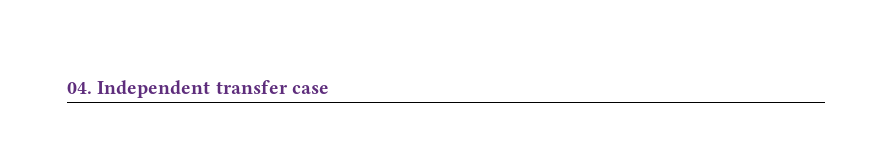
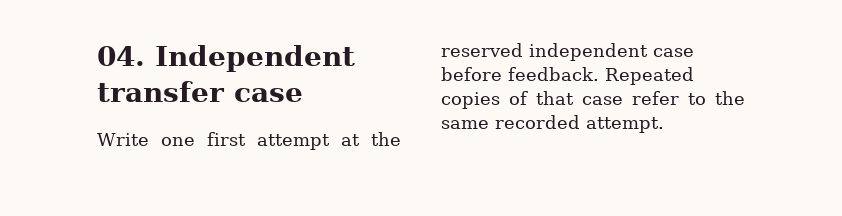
(329, 89) none -> [97,132,402,150] [441,43,694,61] [441,67,694,85] [441,91,745,109] [441,115,664,133] // Write one first attempt at the reserved independent case before feedback. Repeated copies of that case refer to the same recorded attempt.

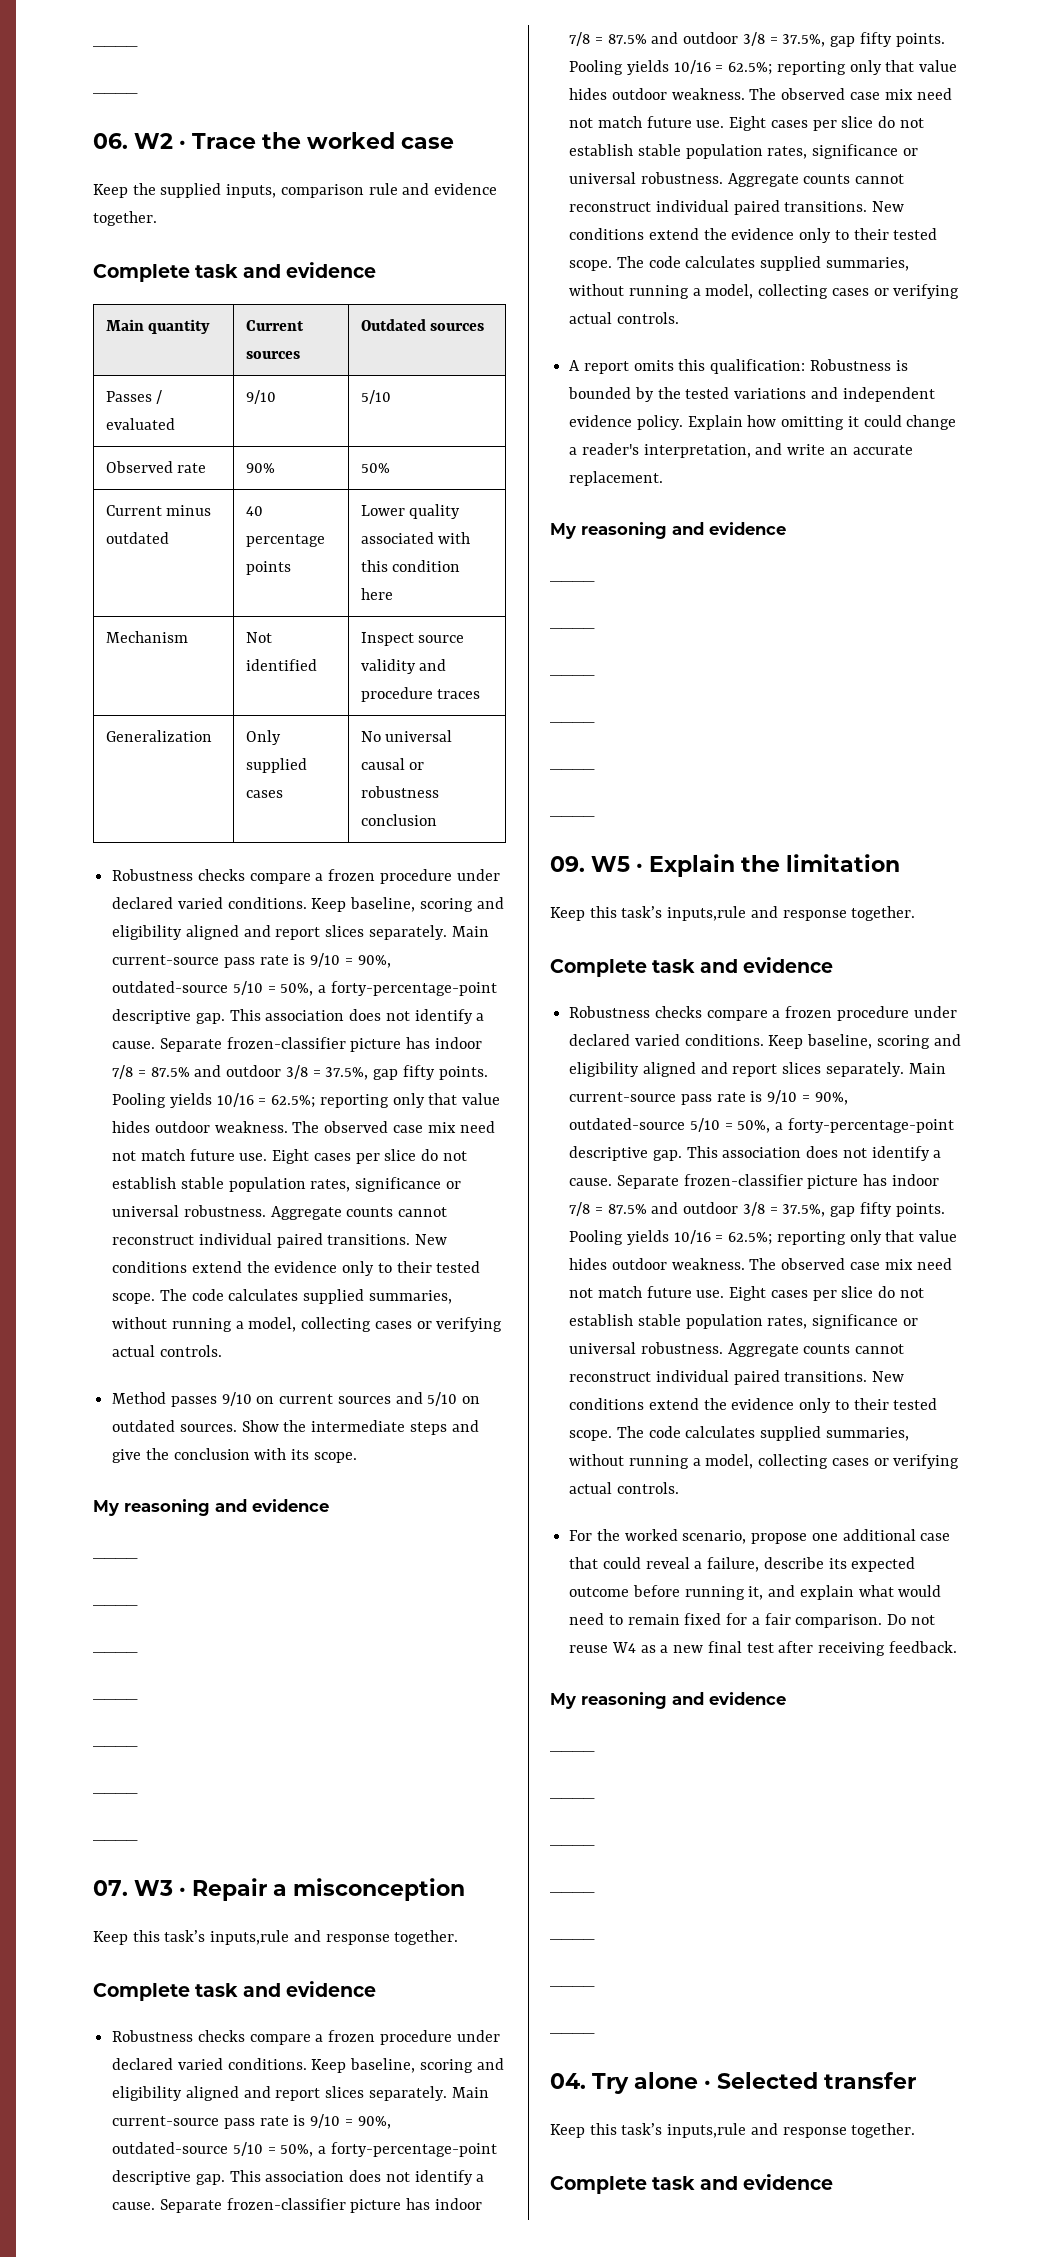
[97,45,355,72] [97,81,303,102] [97,132,402,150] [441,43,694,61] [441,67,694,85] [441,91,745,109] [441,115,664,133] 04. Independent transfer case // Write one first attempt at the reserved independent case before feedback. Repeated copies of that case refer to the same recorded attempt. -> [93,44,138,47] [93,91,138,94] [93,132,454,149] [93,183,498,198] [93,211,157,226] [93,262,377,282] [105,319,211,334] [245,320,304,331] [245,351,300,359] [360,319,485,331] [105,390,163,404] [105,418,175,430] [245,390,276,404] [360,390,391,404] [105,461,207,473] [245,463,275,473] [360,463,390,473] [105,505,212,516] [105,532,169,544] [245,506,263,516] [245,534,325,547] [245,561,291,575] [360,504,461,519] [360,532,471,544] [360,560,461,572] [360,588,393,600] [105,631,188,643] [245,632,272,643] [245,659,317,671] [360,632,465,646] [360,659,447,674] [360,687,481,702] [105,730,212,742] [245,730,281,745] [245,758,307,773] [245,790,283,798] [360,730,453,742] [360,758,425,770] [360,786,439,798] [360,814,437,826] [112,869,500,884] [112,897,504,912] [112,925,489,940] [112,953,391,968] [112,981,497,996] [112,1009,485,1024] [112,1037,482,1052] [112,1065,488,1080] [112,1093,501,1108] [112,1121,496,1133] [112,1149,467,1164] [112,1177,461,1192] [112,1205,448,1220] [112,1233,448,1248] [112,1261,481,1276] [112,1289,452,1304] [112,1317,503,1332] [112,1345,222,1357] [112,1392,481,1407] [112,1420,479,1435] [112,1448,357,1463] [93,1499,329,1516] [93,1556,138,1559] [93,1603,138,1606] [93,1650,138,1653] [93,1697,138,1700] [93,1744,138,1747] [93,1791,138,1794] [93,1838,138,1841] [93,1878,465,1901] [93,1930,459,1945] [93,1981,377,2001] [112,2030,500,2045] [112,2058,504,2073] [112,2086,489,2101] [112,2114,391,2129] [112,2142,497,2157] [112,2170,485,2185] [112,2198,482,2213] [569,32,945,47] [569,60,958,75] [569,88,953,100] [569,116,924,131] [569,144,918,159] [569,172,905,187] [569,200,905,215] [569,228,938,243] [569,256,909,271] [569,284,960,299] [569,312,679,324] [569,359,908,374] [568,387,935,402] [569,415,957,430] [569,443,913,458] [569,471,664,486] [550,522,786,539] [550,579,595,582] [550,626,595,629] [550,673,595,676] [550,720,595,723] [550,767,595,770] [550,814,595,817] [550,854,900,877] [550,906,916,921] [550,957,834,977] [569,1006,957,1021] [569,1034,961,1049] [569,1062,946,1077] [569,1090,848,1105] [569,1118,954,1133] [569,1146,942,1161] [569,1174,939,1189] [569,1202,945,1217] [569,1230,958,1245] [569,1258,953,1270] [569,1286,924,1301] [569,1314,918,1329] [569,1342,905,1357] [569,1370,905,1385] [569,1398,938,1413] [569,1426,909,1441] [569,1454,960,1469] [569,1482,679,1494] [569,1529,951,1544] [569,1557,916,1572] [569,1585,942,1600] [569,1613,935,1628] [569,1641,957,1656] [550,1692,786,1709] [550,1749,595,1752] [550,1796,595,1799] [550,1843,595,1846] [550,1890,595,1893] [550,1937,595,1940] [550,1984,595,1987] [550,2031,595,2034] [550,2072,916,2094] [550,2123,916,2138] [550,2174,834,2194] ____ // ____ // 06. W2 · Trace the worked case // Keep the supplied inputs, comparison rule and evidence together. // Complete task and evidence // Main quantity | Current sources | Outdated sources // Passes / evaluated | 9/10 | 5/10 // Observed rate | 90% | 50% // Current minus outdated | 40 percentage points | Lower quality associated with this condition here // Mechanism | Not identified | Inspect source validity and procedure traces // Generalization | Only supplied cases | No universal causal or robustness conclusion // Robustness checks compare a frozen procedure under declared varied conditions. Keep baseline, scoring and eligibility aligned and report slices separately. Main current-source pass rate is 9/10 = 90%, outdated-source 5/10 = 50%, a forty-percentage-point descriptive gap. This association does not identify a cause. Separate frozen-classifier picture has indoor 7/8 = 87.5% and outdoor 3/8 = 37.5%, gap fifty points. Pooling yields 10/16 = 62.5%; reporting only that value hides outdoor weakness. The observed case mix need not match future use. Eight cases per slice do not establish stable population rates, significance or universal robustness. Aggregate counts cannot reconstruct individual paired transitions. New conditions extend the evidence only to their tested scope. The code calculates supplied summaries, without running a model, collecting cases or verifying actual controls. // Method passes 9/10 on current sources and 5/10 on outdated sources. Show the intermediate steps and give the conclusion with its scope. // My reasoning and evidence // ____ // ____ // ____ // ____ // ____ // ____ // ____ // 07. W3 · Repair a misconception // Keep this task’s inputs,rule and response together. // Complete task and evidence // Robustness checks compare a frozen procedure under declared varied conditions. Keep baseline, scoring and eligibility aligned and report slices separately. Main current-source pass rate is 9/10 = 90%, outdated-source 5/10 = 50%, a forty-percentage-point descriptive gap. This association does not identify a cause. Separate frozen-classifier picture has indoor 7/8 = 87.5% and outdoor 3/8 = 37.5%, gap fifty points. Pooling yields 10/16 = 62.5%; reporting only that value hides outdoor weakness. The observed case mix need not match future use. Eight cases per slice do not establish stable population rates, significance or universal robustness. Aggregate counts cannot reconstruct individual paired transitions. New conditions extend the evidence only to their tested scope. The code calculates supplied summaries, without running a model, collecting cases or verifying actual controls. // A report omits this qualification: Robustness is bounded by the tested variations and independent evidence policy. Explain how omitting it could change a reader's interpretation, and write an accurate replacement. // My reasoning and evidence // ____ // ____ // ____ // ____ // ____ // ____ // 09. W5 · Explain the limitation // Keep this task’s inputs,rule and response together. // Complete task and evidence // Robustness checks compare a frozen procedure under declared varied conditions. Keep baseline, scoring and eligibility aligned and report slices separately. Main current-source pass rate is 9/10 = 90%, outdated-source 5/10 = 50%, a forty-percentage-point descriptive gap. This association does not identify a cause. Separate frozen-classifier picture has indoor 7/8 = 87.5% and outdoor 3/8 = 37.5%, gap fifty points. Pooling yields 10/16 = 62.5%; reporting only that value hides outdoor weakness. The observed case mix need not match future use. Eight cases per slice do not establish stable population rates, significance or universal robustness. Aggregate counts cannot reconstruct individual paired transitions. New conditions extend the evidence only to their tested scope. The code calculates supplied summaries, without running a model, collecting cases or verifying actual controls. // For the worked scenario, propose one additional case that could reveal a failure, describe its expected outcome before running it, and explain what would need to remain fixed for a fair comparison. Do not reuse W4 as a new final test after receiving feedback. // My reasoning and evidence // ____ // ____ // ____ // ____ // ____ // ____ // ____ // 04. Try alone · Selected transfer // Keep this task’s inputs,rule and response together. // Complete task and evidence

